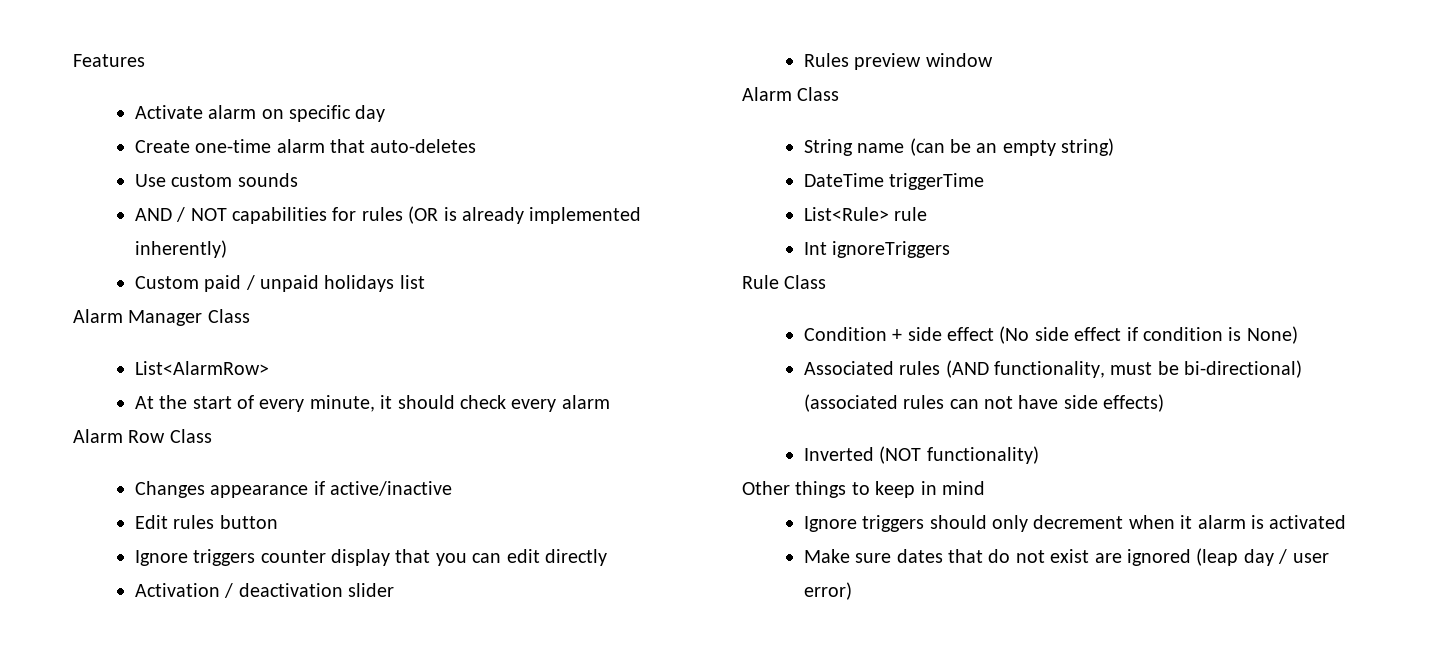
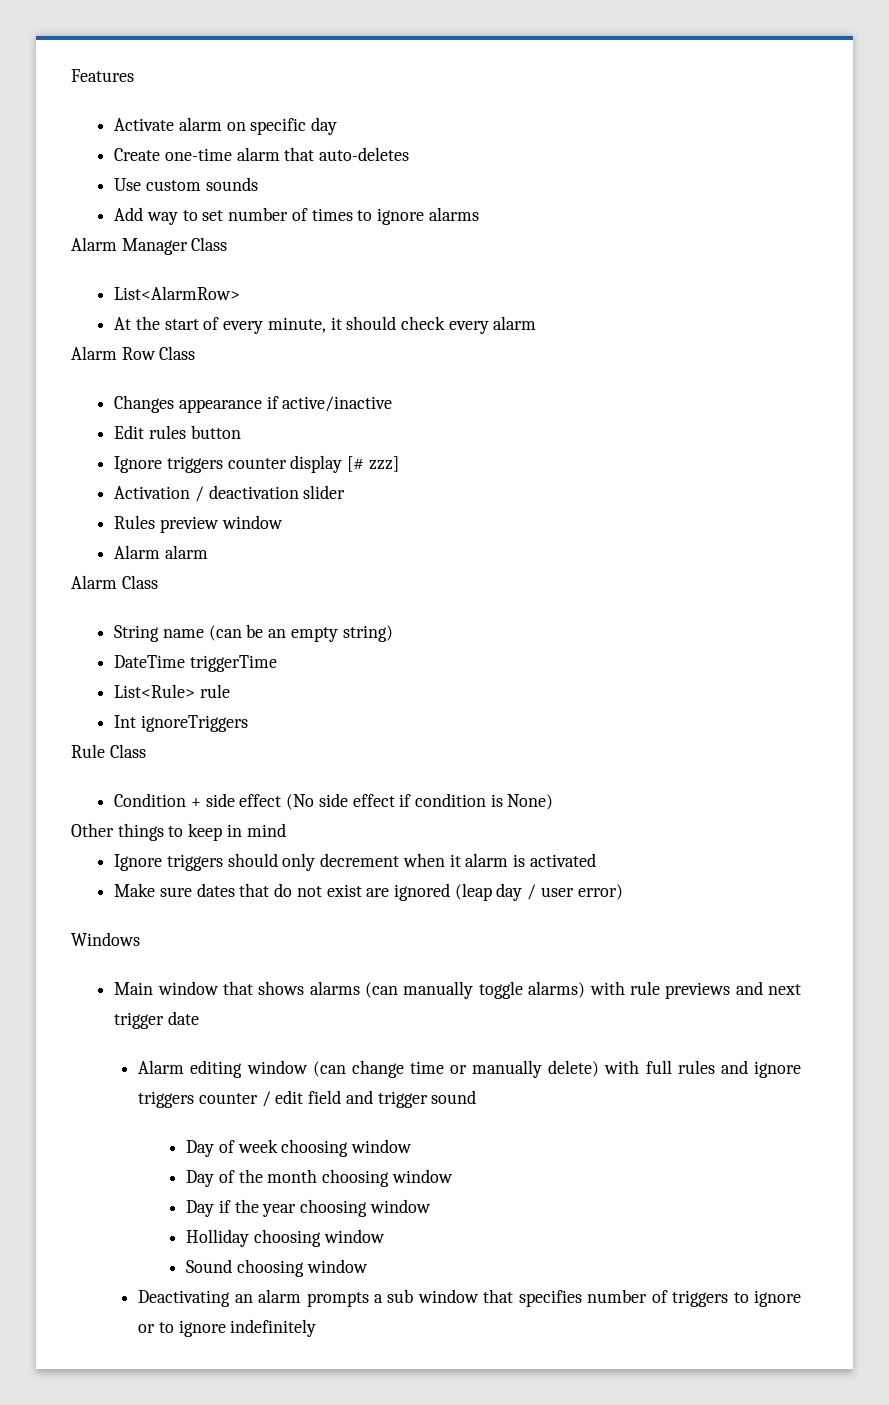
[134,206,642,224] [134,240,227,258] [134,275,425,292] AND / NOT capabilities for rules (OR is already implemented inherently) // Custom paid / unpaid holidays list -> [114,207,479,225] Add way to set number of times to ignore alarms
[395,549,608,566] that you can edit directly -> [347,456,399,472] [# zzz]
(993, 60) none -> [114,545,208,559] // Alarm alarm
[803,360,1303,378] [803,394,1165,412] [803,446,1039,464] // Associated rules (AND functionality, must be bi-directional) (associated rules can not have side effects) // Inverted (NOT functionality) -> (554, 802) none
(852, 591) none -> [71,932,140,946] [114,981,802,999] [114,1011,199,1029] [138,1060,801,1078] [138,1090,477,1108] [186,1139,413,1157] [186,1169,453,1187] [186,1199,431,1217] [186,1229,385,1247] [186,1259,368,1277] [138,1289,802,1307] [138,1319,317,1337] // Windows // Main window that shows alarms (can manually toggle alarms) with rule previews and next trigger date // Alarm editing window (can change time or manually delete) with full rules and ignore triggers counter / edit field and trigger sound // Day of week choosing window // Day of the month choosing window // Day if the year choosing window // Holliday choosing window // Sound choosing window // Deactivating an alarm prompts a sub window that specifies number of triggers to ignore or to ignore indefinitely

